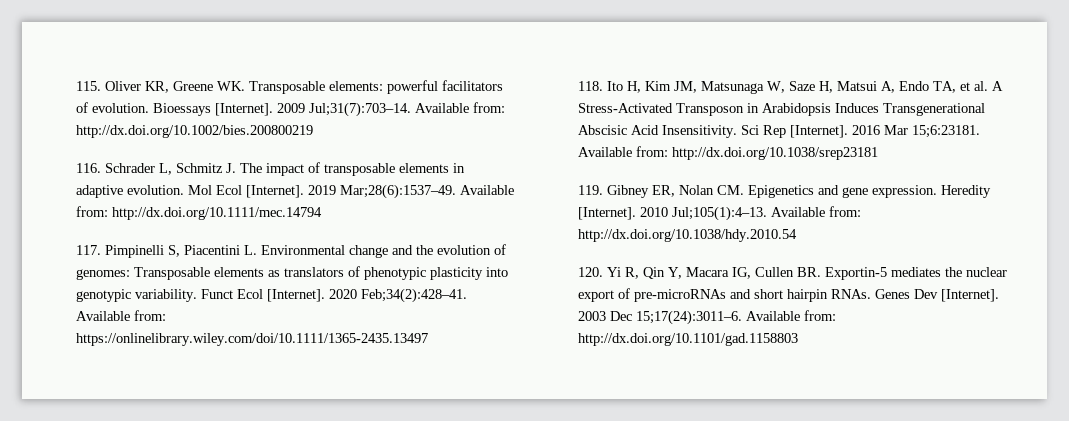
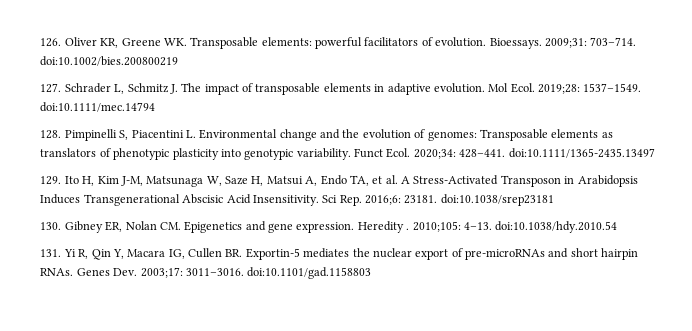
[76,81,102,91] 115. -> [40,38,62,47] 126.
[153,102,506,117] [76,125,314,138] [76,163,102,173] Bioessays [Internet]. 2009 Jul;31(7):703–14. Available from: http://dx.doi.org/10.1002/bies.200800219 // 116. -> [489,37,637,49] [40,56,179,66] [40,83,62,93] Bioessays. 2009;31: 703–714. doi:10.1002/bies.200800219 // 127.
[216,184,515,199] [76,206,323,220] [76,245,102,255] Ecol [Internet]. 2019 Mar;28(6):1537–49. Available from: http://dx.doi.org/10.1111/mec.14794 // 117. -> [510,83,642,94] [40,102,156,112] [40,130,62,139] Ecol. 2019;28: 1537–1549. doi:10.1111/mec.14794 // 128.
[237,288,468,303] [76,310,167,321] [76,333,429,346] [578,81,604,91] Ecol [Internet]. 2020 Feb;34(2):428–41. Available from: https://onlinelibrary.wiley.com/doi/10.1111/1365-2435.13497 // 118. -> [386,148,655,159] [40,176,62,185] Ecol. 2020;34: 428–441. doi:10.1111/1365-2435.13497 // 129.
[674,81,698,93] JM, -> [120,176,143,186] J-M,
[763,125,981,138] [578,146,879,160] [578,185,604,195] Rep [Internet]. 2016 Mar 15;6:23181. Available from: http://dx.doi.org/10.1038/srep23181 // 119. -> [339,194,554,206] [40,222,62,230] Rep. 2016;6: 23181. doi:10.1038/srep23181 // 130.
[578,206,862,221] [578,229,798,242] [578,267,604,277] [Internet]. 2010 Jul;105(1):4–13. Available from: http://dx.doi.org/10.1038/hdy.2010.54 // 120. -> [406,221,618,233] [40,249,62,257] . 2010;105: 4–13. doi:10.1038/hdy.2010.54 // 131.
[914,289,1000,302] [578,310,837,325] [578,333,799,346] Dev [Internet]. 2003 Dec 15;17(24):3011–6. Available from: http://dx.doi.org/10.1101/gad.1158803 -> [113,267,372,279] Dev. 2003;17: 3011–3016. doi:10.1101/gad.1158803

